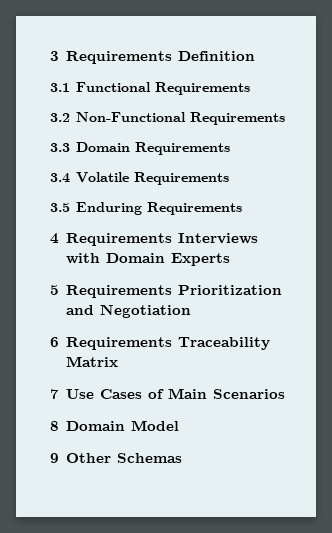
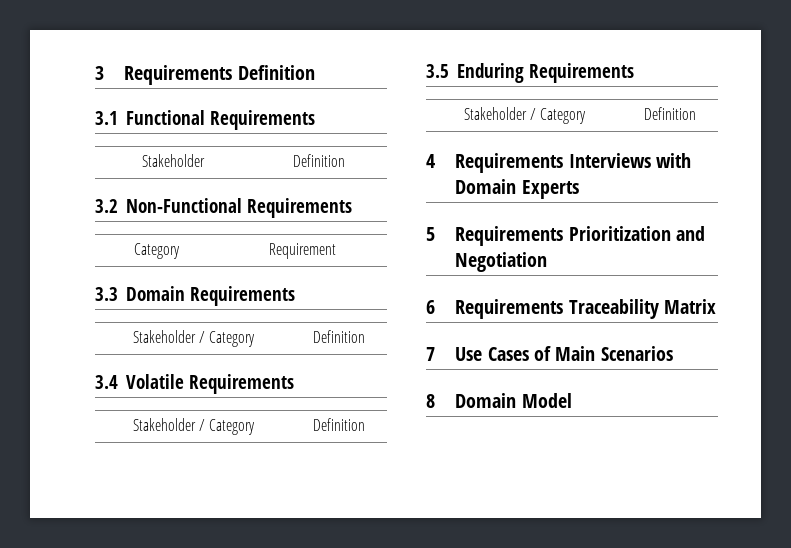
(251, 88) none -> [142,154,205,167] [292,154,345,167] // Stakeholder | Definition
(286, 118) none -> [134,243,180,259] [268,243,336,259] // Category | Requirement
(231, 148) none -> [132,330,256,347] [313,330,365,343] // Stakeholder / Category | Definition
(230, 178) none -> [132,418,256,435] [313,418,365,431] // Stakeholder / Category | Definition
(243, 208) none -> [463,107,587,124] [644,107,696,120] // Stakeholder / Category | Definition
[50,453,183,463] // 9 Other Schemas -> (572, 400) none

